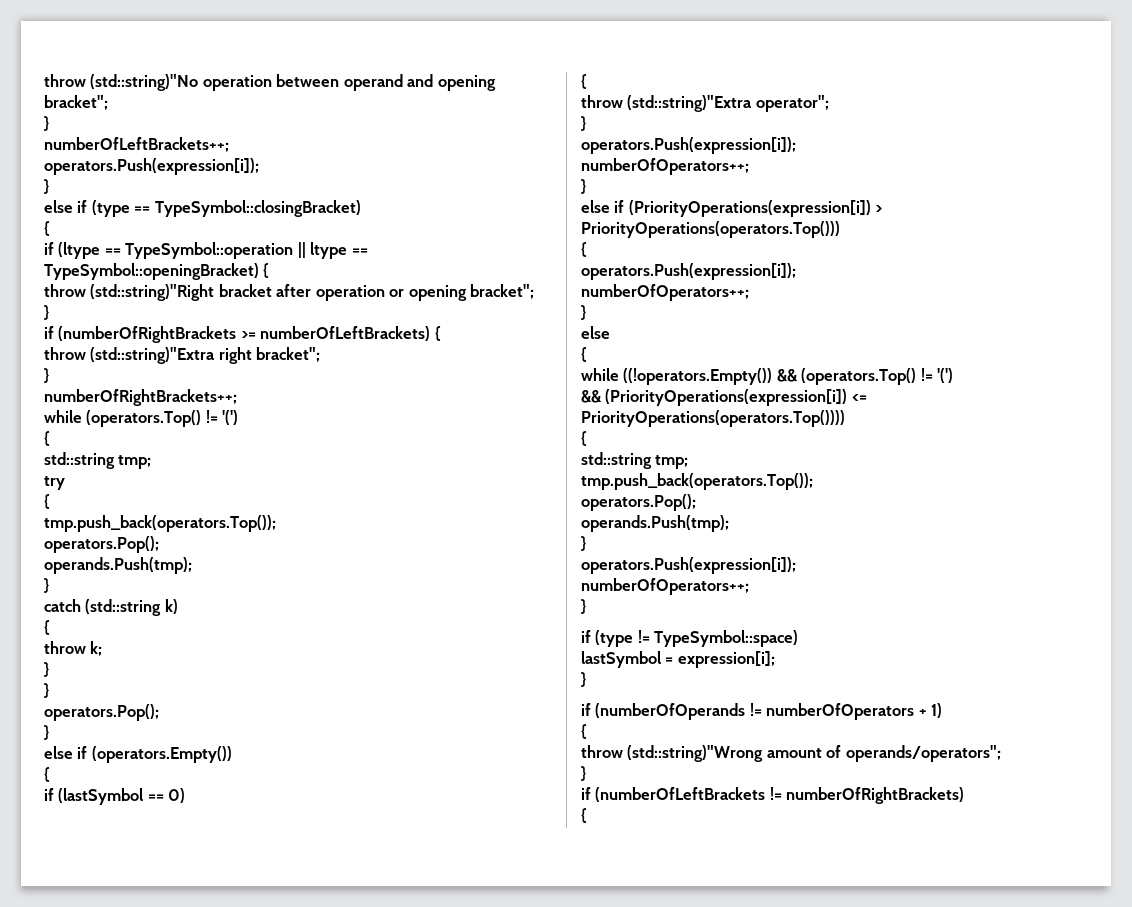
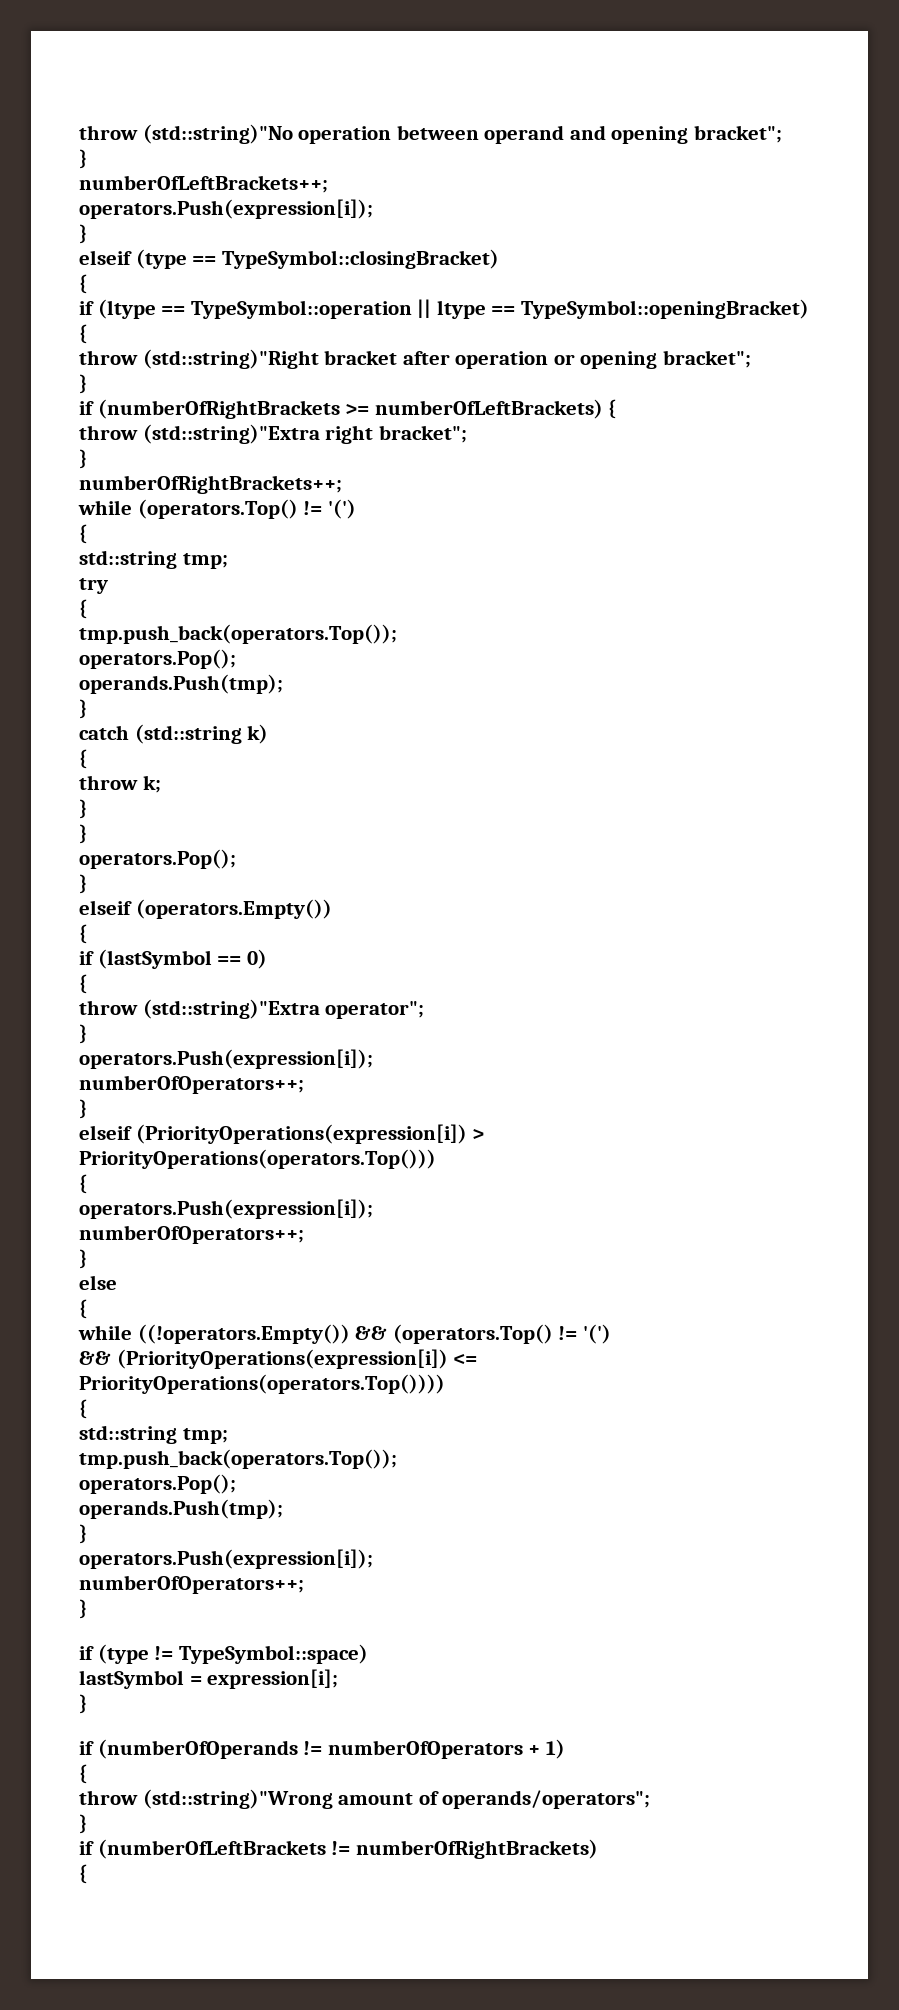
[44,200,88,213] else if -> [79,250,132,265] elseif
[44,746,88,759] else if -> [79,900,132,915] elseif
[581,200,625,213] else if -> [79,1125,132,1140] elseif

